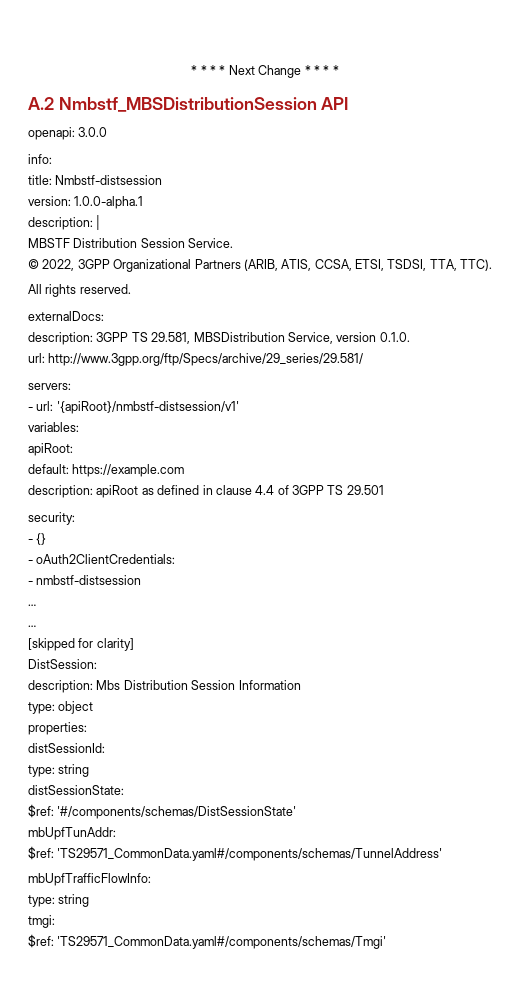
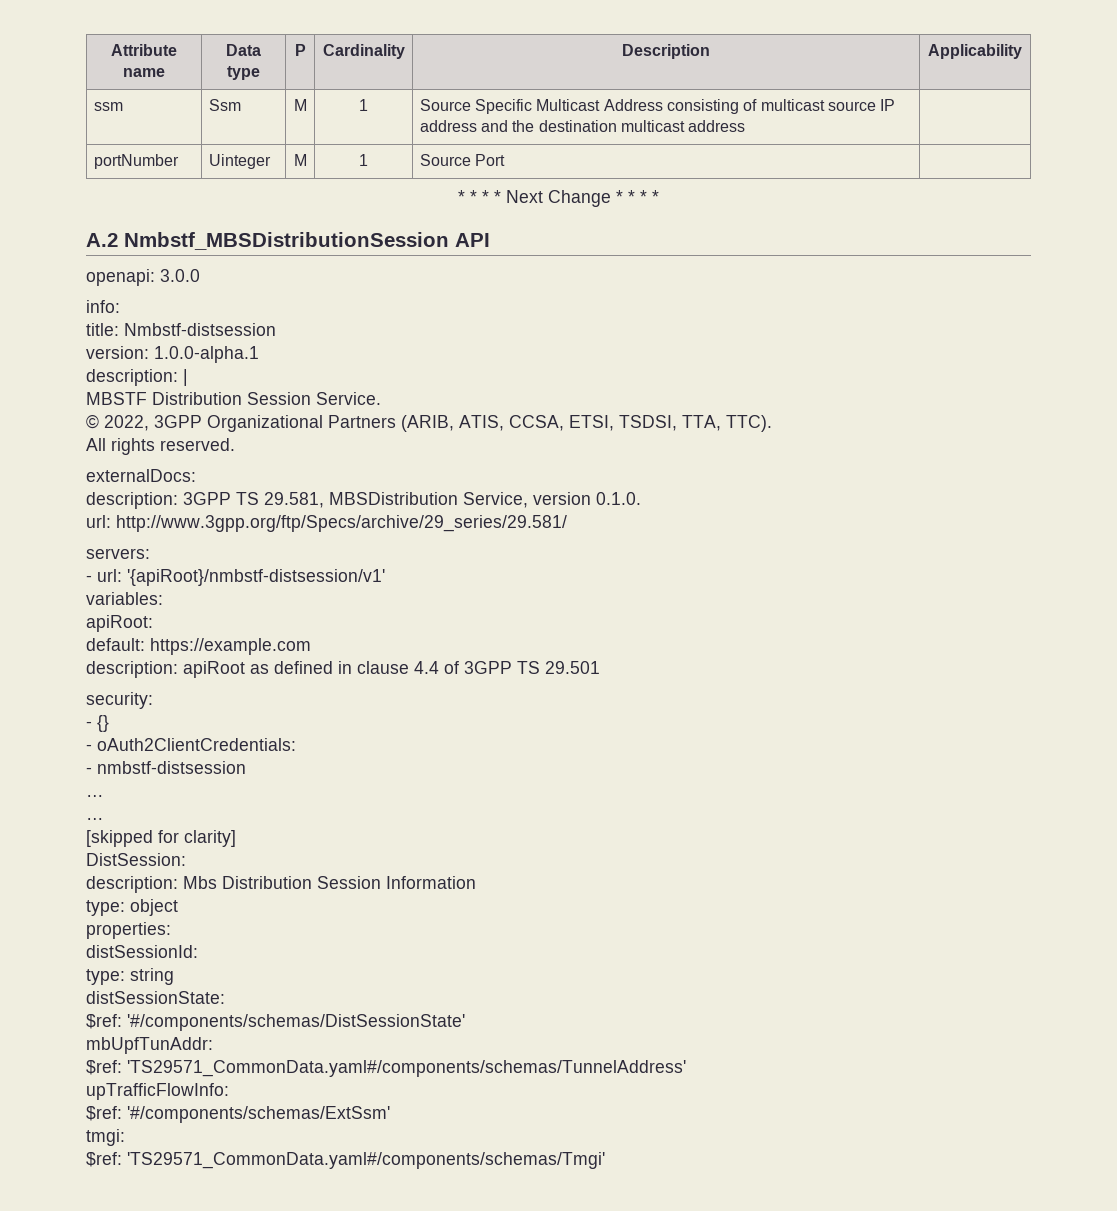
(191, 70) none -> [111,44,177,56] [123,68,165,77] [225,44,261,56] [226,66,260,80] [294,44,306,56] [322,44,405,59] [622,44,710,59] [928,44,1022,59] [93,102,123,111] [208,99,241,111] [293,99,307,111] [359,99,368,111] [419,99,896,114] [419,120,746,132] [93,154,179,169] [208,154,271,169] [293,154,307,166] [359,154,368,166] [419,154,505,166] Attribute name | Data type | P | Cardinality | Description | Applicability // ssm | Ssm | M | 1 | Source Specific Multicast Address consisting of multicast source IP address and the destination multicast address | // portNumber | Uinteger | M | 1 | Source Port | //
[28,873,151,886] [28,894,90,907] mbUpfTrafficFlowInfo: // type: string -> [86,1083,229,1100] [86,1106,390,1123] upTrafficFlowInfo: // $ref: '#/components/schemas/ExtSsm'

